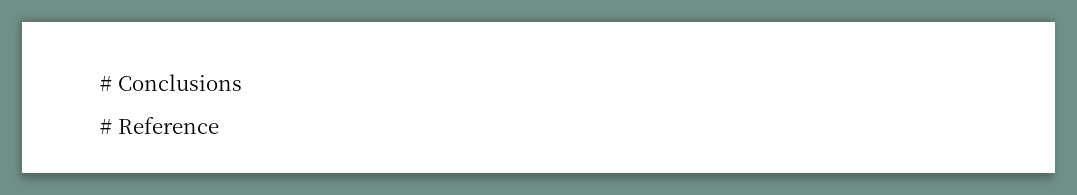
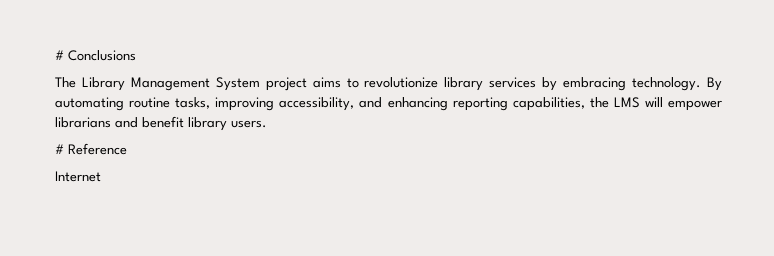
(242, 82) none -> [55,77,722,91] [55,97,723,111] [55,116,267,131] // The Library Management System project aims to revolutionize library services by embracing technology. By automating routine tasks, improving accessibility, and enhancing reporting capabilities, the LMS will empower librarians and benefit library users.
(219, 125) none -> [55,171,101,182] // Internet

